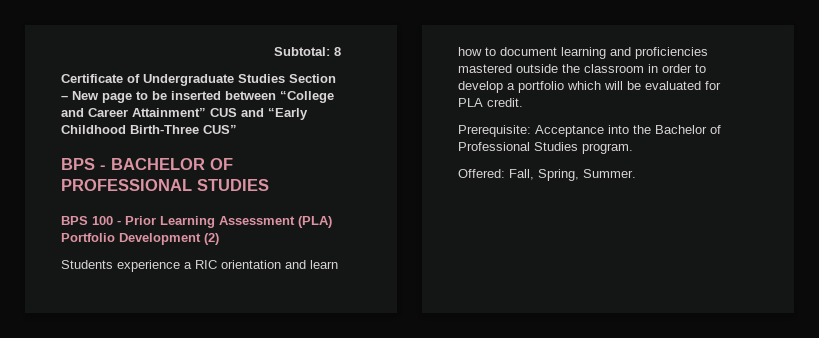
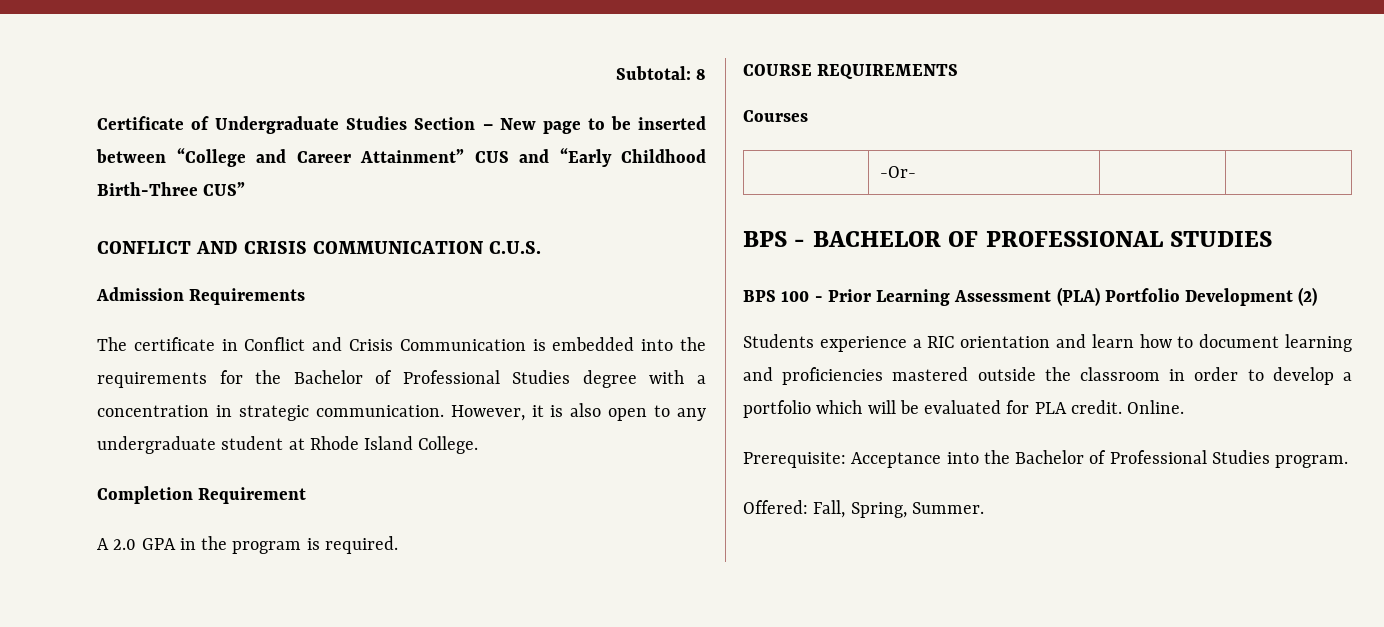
(237, 129) none -> [97,241,541,254] [96,287,306,305] [97,337,706,351] [97,370,706,388] [97,403,706,421] [97,436,479,454] [97,486,307,504] [97,536,398,554] [743,64,959,79] [743,110,808,122] [879,166,916,178] // CONFLICT AND CRISIS COMMUNICATION C.U.S. // Admission Requirements // The certificate in Conflict and Crisis Communication is embedded into the requirements for the Bachelor of Professional Studies degree with a concentration in strategic communication. However, it is also open to any undergraduate student at Rhode Island College. // Completion Requirement // A 2.0 GPA in the program is required. // COURSE REQUIREMENTS // Courses // | -Or- | |
(523, 102) none -> [1127,400,1185,414] Online.

